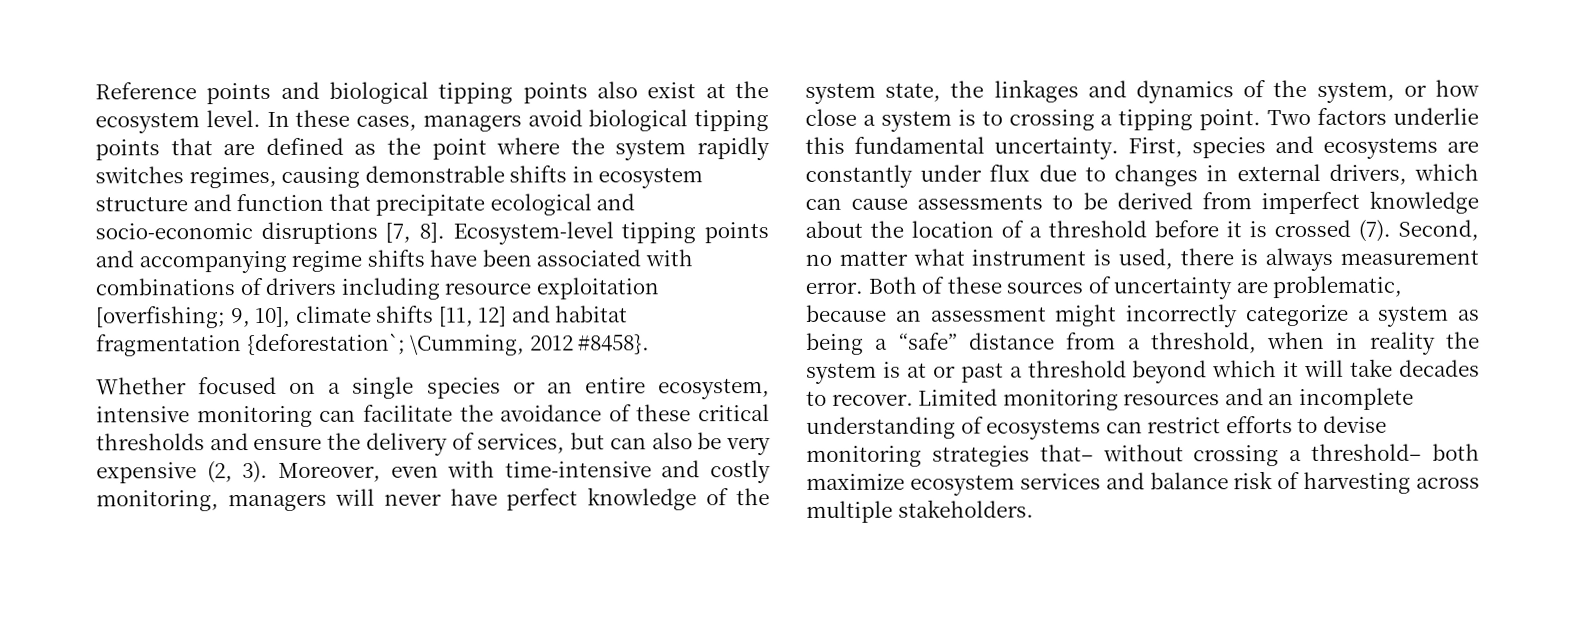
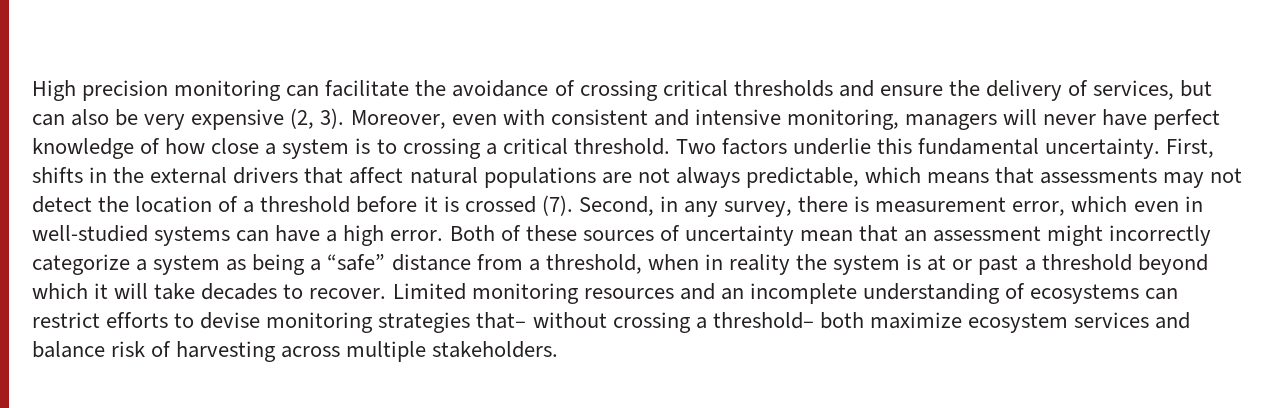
[95,81,770,105] [95,109,769,134] [95,137,771,161] [95,165,704,189] [95,193,636,216] [95,221,769,245] [95,249,693,274] [95,277,659,300] [95,305,629,329] [96,333,651,357] [96,376,771,400] [96,406,190,423] Reference points and biological tipping points also exist at the ecosystem level. In these cases, managers avoid biological tipping points that are defined as the point where the system rapidly switches regimes, causing demonstrable shifts in ecosystem structure and function that precipitate ecological and socio-economic disruptions [7, 8]. Ecosystem-level tipping points and accompanying regime shifts have been associated with combinations of drivers including resource exploitation [overfishing; 9, 10], climate shifts [11, 12] and habitat fragmentation {deforestation`; \Cumming, 2012 #8458}. // Whether focused on a single species or an entire ecosystem, intensive -> [32,80,169,101] High precision
[636,404,692,422] these -> [579,80,658,101] crossing
[504,460,771,484] time-intensive and costly -> [550,109,781,126] consistent and intensive
[736,488,770,506] [805,79,1427,104] the system state, the linkages and dynamics of the system, or -> (161, 146) none
[1118,109,1262,131] tipping point. -> [502,138,670,155] critical threshold.
[1192,135,1479,159] [805,163,1479,188] [805,190,1479,215] [805,220,863,238] species and ecosystems are constantly under flux due to changes in external drivers, which can cause assessments to be derived from imperfect knowledge about -> [32,167,1243,188] [32,196,92,213] shifts in the external drivers that affect natural populations are not always predictable, which means that assessments may not detect
[805,247,1479,272] no matter what instrument is used, there is always measurement -> [659,196,1203,217] [32,225,385,246] in any survey, there is measurement error, which even in well-studied systems can have a high
[1235,275,1403,299] [805,304,887,322] are problematic, because -> [799,225,899,242] mean that

